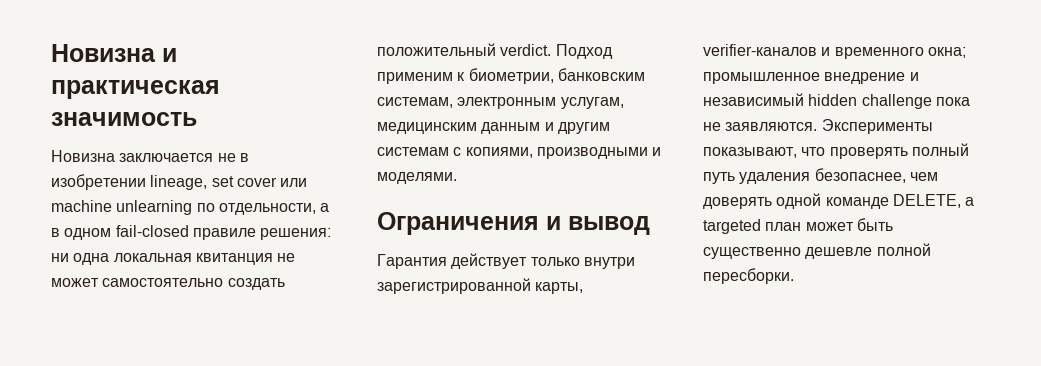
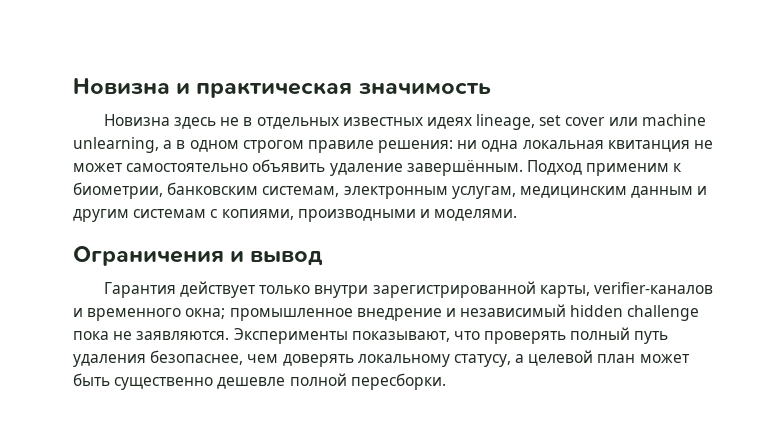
[119,153,214,162] заключается -> [173,117,216,129] здесь
[51,174,146,190] изобретении -> [256,117,472,129] отдельных известных идеях
[116,200,316,215] unlearning по отдельности, -> [73,137,159,153] unlearning,
[115,225,189,237] fail-closed -> [242,140,304,153] строгом
[227,278,285,290] [377,43,552,56] создать положительный verdict. -> [252,159,523,176] объявить удаление завершённым.
[776,193,975,209] [703,219,761,234] одной команде DELETE, а targeted -> [357,350,594,367] локальному статусу, а целевой

